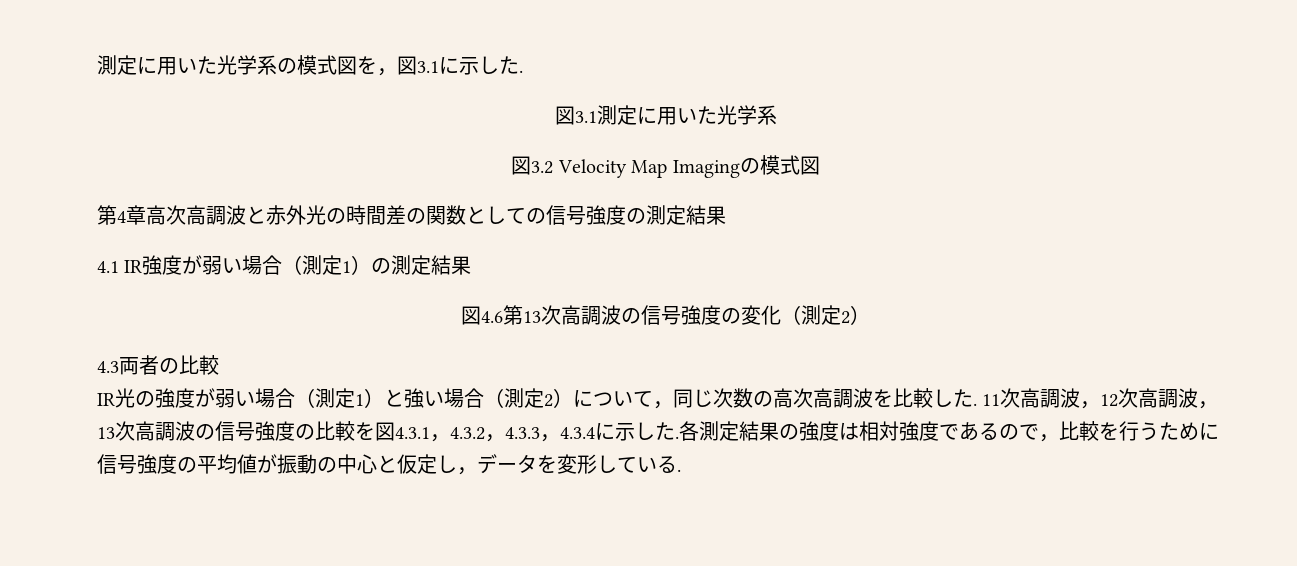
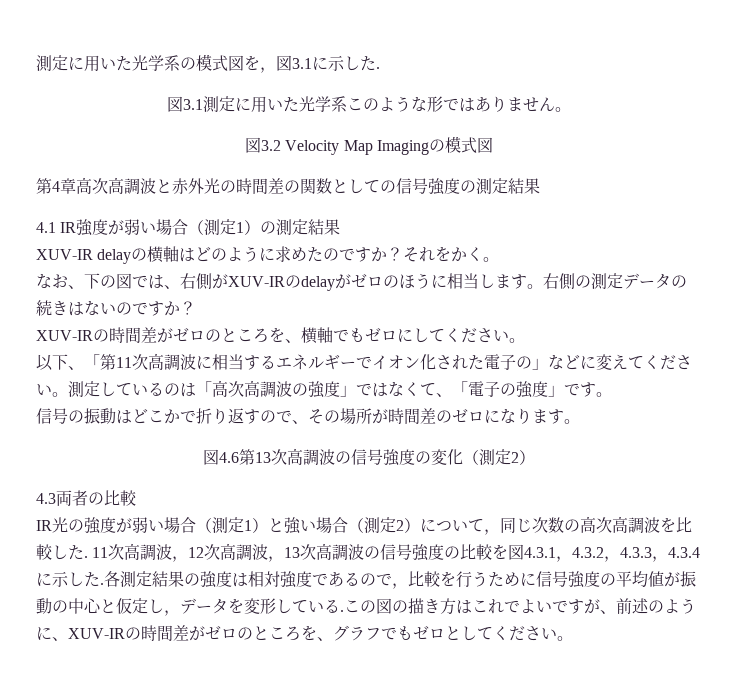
(777, 115) none -> [347,96,571,112] このような形ではありません。
(472, 265) none -> [36,246,500,264] [36,273,687,291] [36,300,196,316] [36,327,525,344] [36,353,692,371] [36,380,612,398] [36,408,580,424] // XUV-IR delayの横軸はどのように求めたのですか？それをかく。 // なお、下の図では、右側がXUV-IRのdelayがゼロのほうに相当します。右側の測定データの続きはないのですか？ // XUV-IRの時間差がゼロのところを、横軸でもゼロにしてください。 // 以下、「第11次高調波に相当するエネルギーでイオン化された電子の」などに変えてください。測定しているのは「高次高調波の強度」ではなくて、「電子の強度」です。 // 信号の振動はどこかで折り返すので、その場所が時間差のゼロになります。
(681, 470) none -> [344,598,696,615] [36,625,573,641] この図の描き方はこれでよいですが、前述のように、XUV-IRの時間差がゼロのところを、グラフでもゼロとしてください。

